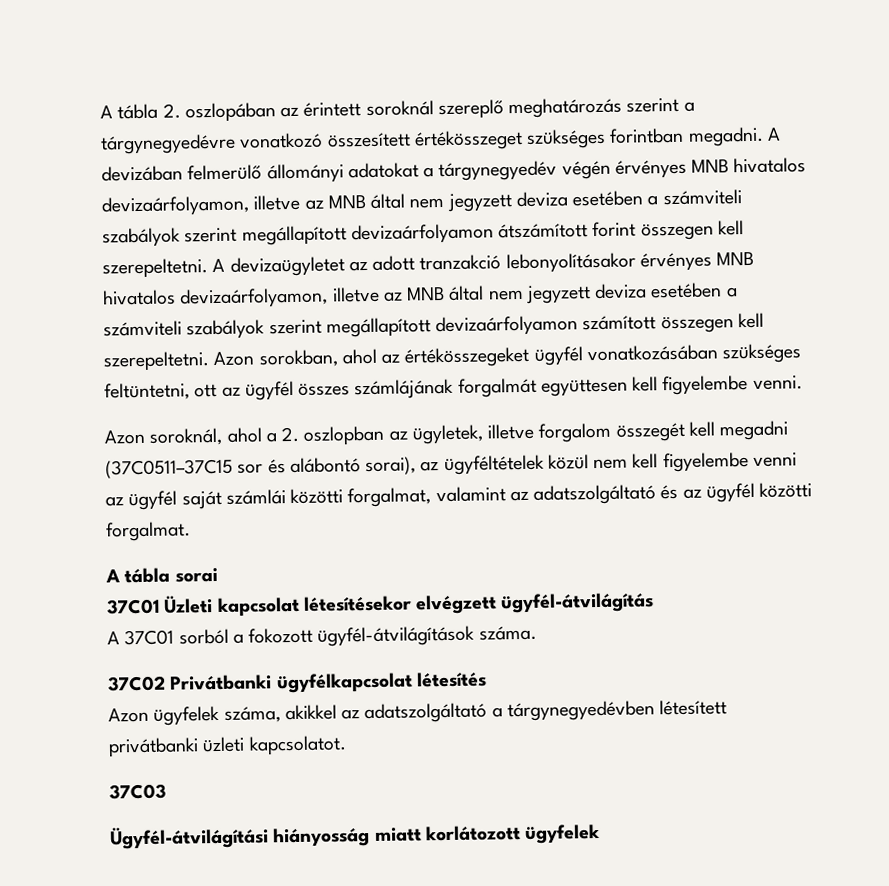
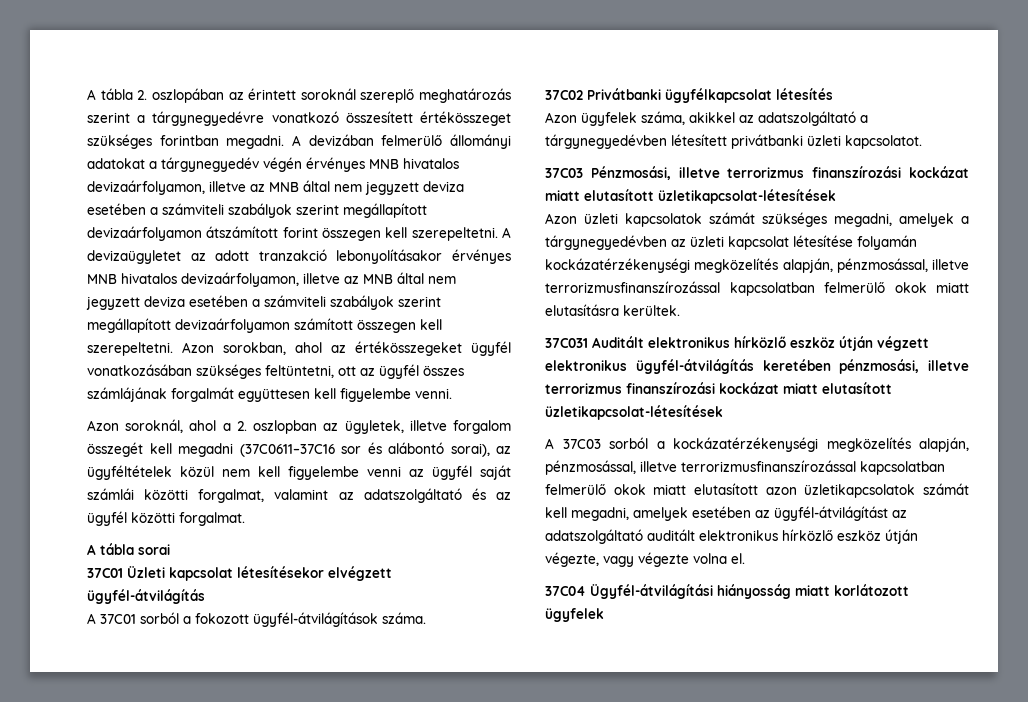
[105,458,233,479] (37C0511–37C15 -> [239,444,335,457] (37C0611–37C16
(166, 791) // -> [590,166,969,180] [545,189,836,204] [545,212,969,227] [545,235,917,250] [545,258,969,273] [545,281,969,296] [545,304,680,316] [545,336,929,351] [545,359,969,374] [545,382,892,394] [545,405,723,420] [545,437,969,452] [545,460,945,475] [545,483,969,498] [545,506,907,521] [545,529,918,544] [545,552,745,567] [545,586,586,596] Pénzmosási, illetve terrorizmus finanszírozási kockázat miatt elutasított üzletikapcsolat-létesítések // Azon üzleti kapcsolatok számát szükséges megadni, amelyek a tárgynegyedévben az üzleti kapcsolat létesítése folyamán kockázatérzékenységi megközelítés alapján, pénzmosással, illetve terrorizmusfinanszírozással kapcsolatban felmerülő okok miatt elutasításra kerültek. // 37C031 Auditált elektronikus hírközlő eszköz útján végzett elektronikus ügyfél-átvilágítás keretében pénzmosási, illetve terrorizmus finanszírozási kockázat miatt elutasított üzletikapcsolat-létesítések // A 37C03 sorból a kockázatérzékenységi megközelítés alapján, pénzmosással, illetve terrorizmusfinanszírozással kapcsolatban felmerülő okok miatt elutasított azon üzletikapcsolatok számát kell megadni, amelyek esetében az ügyfél-átvilágítást az adatszolgáltató auditált elektronikus hírközlő eszköz útján végezte, vagy végezte volna el. // 37C04

